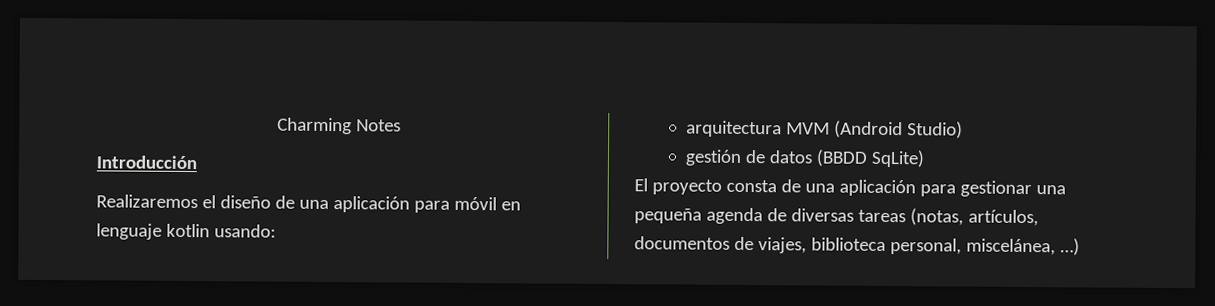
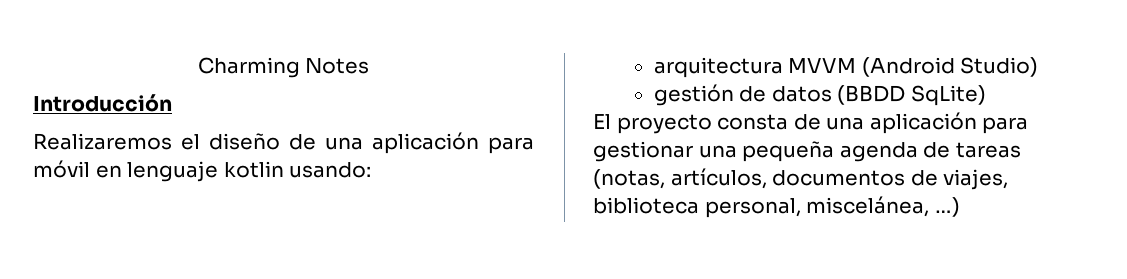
[786,122,831,135] MVM -> [788,58,857,73] MVVM
[790,208,854,222] diversas -> (951, 150) none

